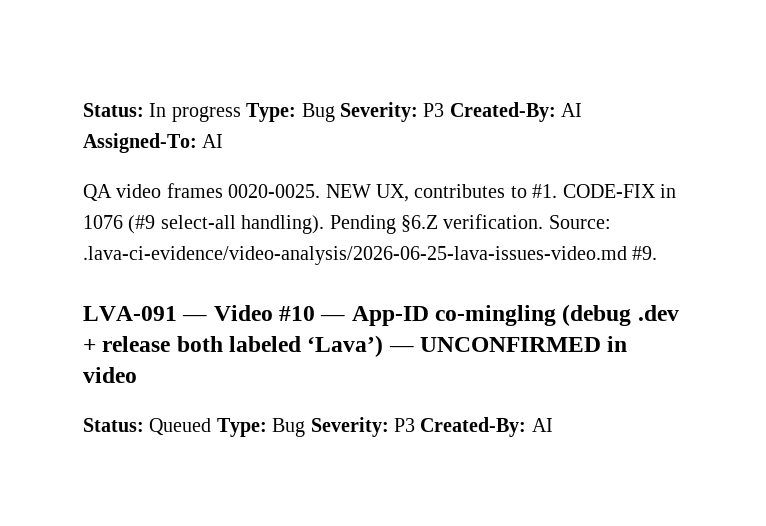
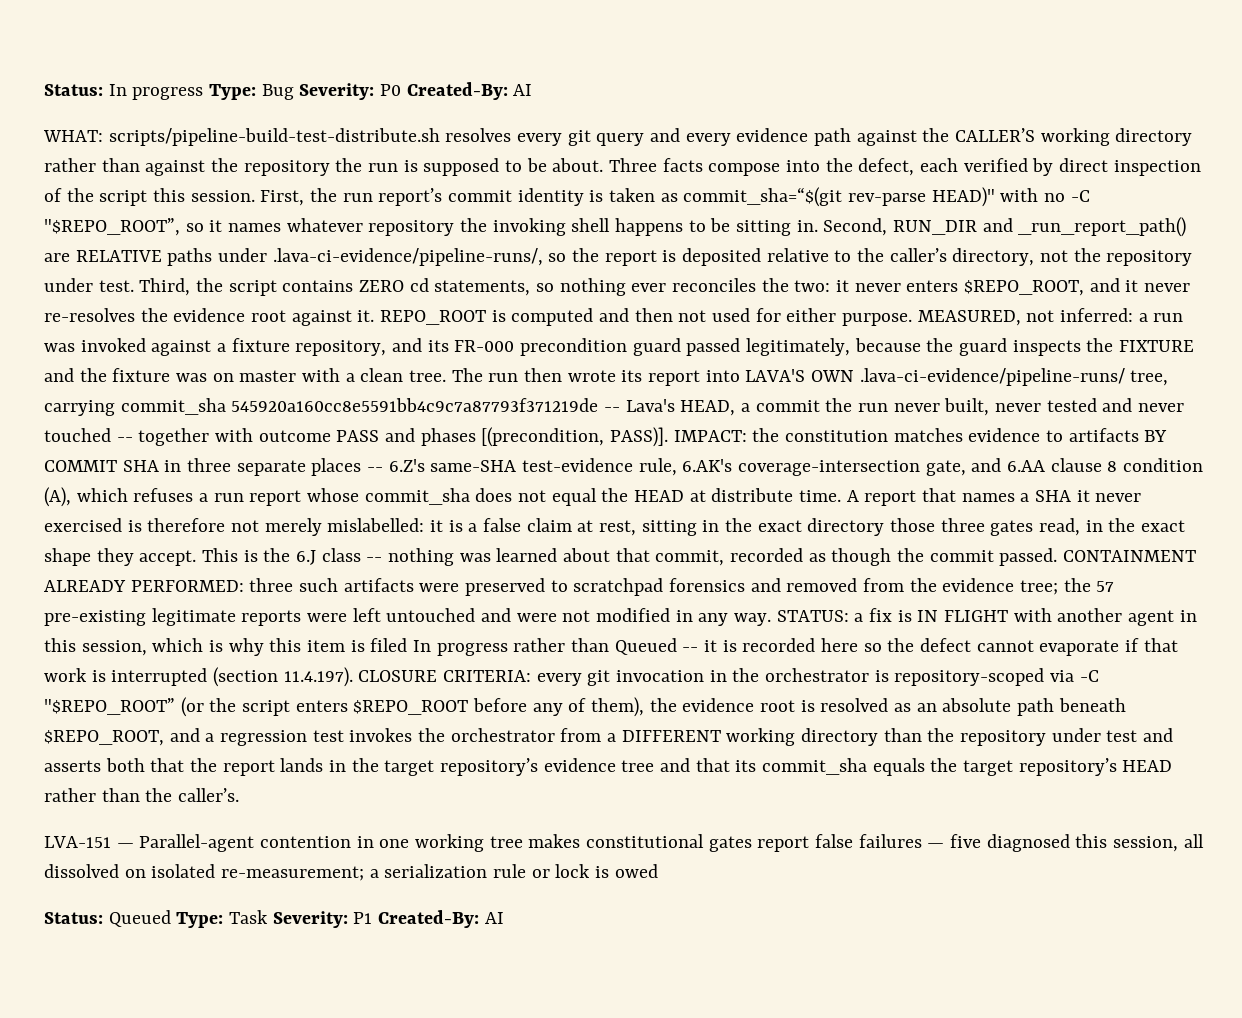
[423,102,583,122] [83,133,224,153] [83,183,676,202] [83,214,611,234] [83,246,658,265] [83,304,679,326] [83,335,628,357] [83,367,137,383] P3 Created-By: AI Assigned-To: AI // QA video frames 0020-0025. NEW UX, contributes to #1. CODE-FIX in 1076 (#9 select-all handling). Pending §6.Z verification. Source: .lava-ci-evidence/video-analysis/2026-06-25-lava-issues-video.md #9. // LVA-091 — Video #10 — App-ID co-mingling (debug .dev + release both labeled ‘Lava’) — UNCONFIRMED in video -> [380,82,533,100] [43,128,1193,146] [44,158,1201,176] [44,187,1090,207] [44,217,1187,237] [44,248,1193,266] [44,278,1191,296] [44,308,1184,326] [44,338,1195,356] [44,368,1169,386] [44,398,1185,416] [44,427,1168,447] [44,458,1204,476] [44,487,1142,507] [44,518,1186,536] [44,548,1197,566] [44,578,1115,596] [44,608,1197,626] [44,638,1178,656] [44,667,1099,687] [44,697,1126,717] [44,728,1174,746] [44,758,1173,776] [44,788,240,802] [44,834,1204,852] [44,864,658,881] P0 Created-By: AI // WHAT: scripts/pipeline-build-test-distribute.sh resolves every git query and every evidence path against the CALLER’S working directory rather than against the repository the run is supposed to be about. Three facts compose into the defect, each verified by direct inspection of the script this session. First, the run report’s commit identity is taken as commit_sha=“$(git rev-parse HEAD)" with no -C "$REPO_ROOT”, so it names whatever repository the invoking shell happens to be sitting in. Second, RUN_DIR and _run_report_path() are RELATIVE paths under .lava-ci-evidence/pipeline-runs/, so the report is deposited relative to the caller’s directory, not the repository under test. Third, the script contains ZERO cd statements, so nothing ever reconciles the two: it never enters $REPO_ROOT, and it never re-resolves the evidence root against it. REPO_ROOT is computed and then not used for either purpose. MEASURED, not inferred: a run was invoked against a fixture repository, and its FR-000 precondition guard passed legitimately, because the guard inspects the FIXTURE and the fixture was on master with a clean tree. The run then wrote its report into LAVA'S OWN .lava-ci-evidence/pipeline-runs/ tree, carrying commit_sha 545920a160cc8e5591bb4c9c7a87793f371219de -- Lava's HEAD, a commit the run never built, never tested and never touched -- together with outcome PASS and phases [(precondition, PASS)]. IMPACT: the constitution matches evidence to artifacts BY COMMIT SHA in three separate places -- 6.Z's same-SHA test-evidence rule, 6.AK's coverage-intersection gate, and 6.AA clause 8 condition (A), which refuses a run report whose commit_sha does not equal the HEAD at distribute time. A report that names a SHA it never exercised is therefore not merely mislabelled: it is a false claim at rest, sitting in the exact directory those three gates read, in the exact shape they accept. This is the 6.J class -- nothing was learned about that commit, recorded as though the commit passed. CONTAINMENT ALREADY PERFORMED: three such artifacts were preserved to scratchpad forensics and removed from the evidence tree; the 57 pre-existing legitimate reports were left untouched and were not modified in any way. STATUS: a fix is IN FLIGHT with another agent in this session, which is why this item is filed In progress rather than Queued -- it is recorded here so the defect cannot evaporate if that work is interrupted (section 11.4.197). CLOSURE CRITERIA: every git invocation in the orchestrator is repository-scoped via -C "$REPO_ROOT” (or the script enters $REPO_ROOT before any of them), the evidence root is resolved as an absolute path beneath $REPO_ROOT, and a regression test invokes the orchestrator from a DIFFERENT working directory than the repository under test and asserts both that the report lands in the target repository’s evidence tree and that its commit_sha equals the target repository’s HEAD rather than the caller’s. // LVA-151 — Parallel-agent contention in one working tree makes constitutional gates report false failures — five diagnosed this session, all dissolved on isolated re-measurement; a serialization rule or lock is owed
[272,417,415,437] Bug Severity: P3 -> [229,910,373,928] Task Severity: P1

